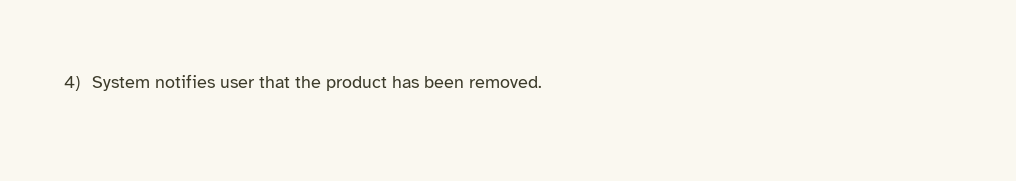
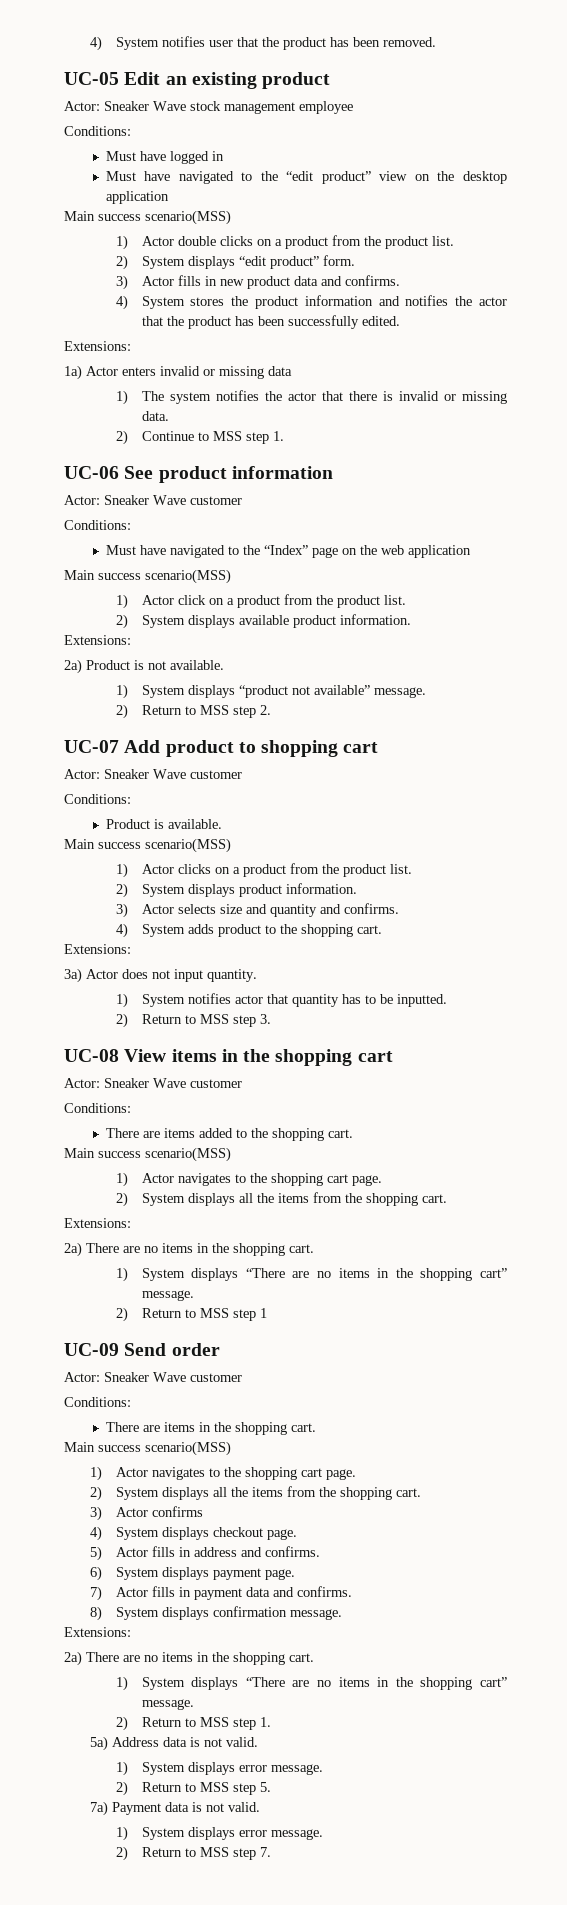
(542, 82) none -> [64,72,331,89] [64,101,353,114] [64,126,131,136] [105,151,224,164] [105,171,507,184] [105,191,169,204] [64,210,231,225] [115,235,454,250] [115,255,355,270] [115,275,400,290] [115,295,508,310] [141,315,400,329] [64,341,131,351] [64,365,292,380] [115,390,507,405] [141,411,169,421] [115,430,284,445] [64,466,333,483] [64,495,242,505] [64,520,131,530] [105,545,471,558] [64,569,231,584] [115,594,406,609] [115,614,411,629] [64,635,131,645] [64,659,224,674] [115,684,426,699] [115,704,271,719] [64,740,379,757] [64,769,242,779] [64,794,131,804] [105,819,222,829] [64,838,231,853] [115,863,412,878] [115,883,357,898] [115,903,399,918] [115,923,382,938] [64,944,131,954] [64,968,257,983] [115,993,447,1008] [115,1013,271,1028] [64,1049,393,1066] [64,1078,242,1088] [64,1103,131,1113] [105,1128,353,1141] [64,1147,231,1162] [115,1172,382,1187] [115,1192,447,1207] [64,1218,131,1228] [64,1242,314,1257] [115,1267,508,1282] [141,1290,194,1301] [115,1307,267,1322] [64,1343,220,1356] [64,1372,242,1382] [64,1397,131,1407] [105,1422,316,1435] [64,1441,231,1456] [89,1466,356,1481] [89,1486,421,1501] [89,1506,203,1521] [89,1526,297,1541] [89,1546,320,1561] [89,1566,295,1581] [89,1586,352,1601] [89,1606,342,1621] [64,1627,131,1637] [64,1651,314,1666] [115,1676,508,1691] [141,1699,194,1710] [115,1716,271,1731] [89,1736,258,1751] [115,1761,323,1776] [115,1781,271,1796] [89,1801,260,1816] [115,1826,323,1841] [115,1846,271,1861] // UC-05 Edit an existing product // Actor: Sneaker Wave stock management employee // Conditions: // Must have logged in // Must have navigated to the “edit product” view on the desktop application // Main success scenario(MSS) // 1) Actor double clicks on a product from the product list. // 2) System displays “edit product” form. // 3) Actor fills in new product data and confirms. // 4) System stores the product information and notifies the actor that the product has been successfully edited. // Extensions: // 1a) Actor enters invalid or missing data // 1) The system notifies the actor that there is invalid or missing data. // 2) Continue to MSS step 1. // UC-06 See product information // Actor: Sneaker Wave customer // Conditions: // Must have navigated to the “Index” page on the web application // Main success scenario(MSS) // 1) Actor click on a product from the product list. // 2) System displays available product information. // Extensions: // 2a) Product is not available. // 1) System displays “product not available” message. // 2) Return to MSS step 2. // UC-07 Add product to shopping cart // Actor: Sneaker Wave customer // Conditions: // Product is available. // Main success scenario(MSS) // 1) Actor clicks on a product from the product list. // 2) System displays product information. // 3) Actor selects size and quantity and confirms. // 4) System adds product to the shopping cart. // Extensions: // 3a) Actor does not input quantity. // 1) System notifies actor that quantity has to be inputted. // 2) Return to MSS step 3. // UC-08 View items in the shopping cart // Actor: Sneaker Wave customer // Conditions: // There are items added to the shopping cart. // Main success scenario(MSS) // 1) Actor navigates to the shopping cart page. // 2) System displays all the items from the shopping cart. // Extensions: // 2a) There are no items in the shopping cart. // 1) System displays “There are no items in the shopping cart” message. // 2) Return to MSS step 1 // UC-09 Send order // Actor: Sneaker Wave customer // Conditions: // There are items in the shopping cart. // Main success scenario(MSS) // 1) Actor navigates to the shopping cart page. // 2) System displays all the items from the shopping cart. // 3) Actor confirms // 4) System displays checkout page. // 5) Actor fills in address and confirms. // 6) System displays payment page. // 7) Actor fills in payment data and confirms. // 8) System displays confirmation message. // Extensions: // 2a) There are no items in the shopping cart. // 1) System displays “There are no items in the shopping cart” message. // 2) Return to MSS step 1. // 5a) Address data is not valid. // 1) System displays error message. // 2) Return to MSS step 5. // 7a) Payment data is not valid. // 1) System displays error message. // 2) Return to MSS step 7.

